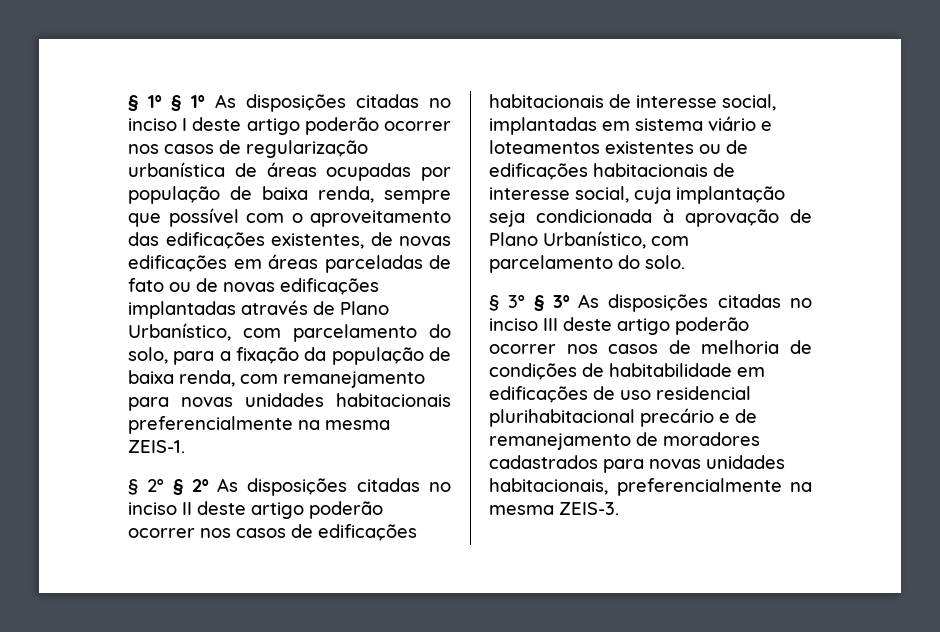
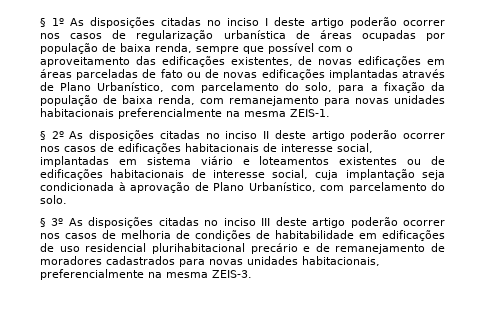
[128,95,206,111] § 1º § 1º -> [40,18,64,27] § 1º
[172,479,209,495] § 2º -> (64, 135) none
[533,295,570,311] § 3º -> (64, 222) none

